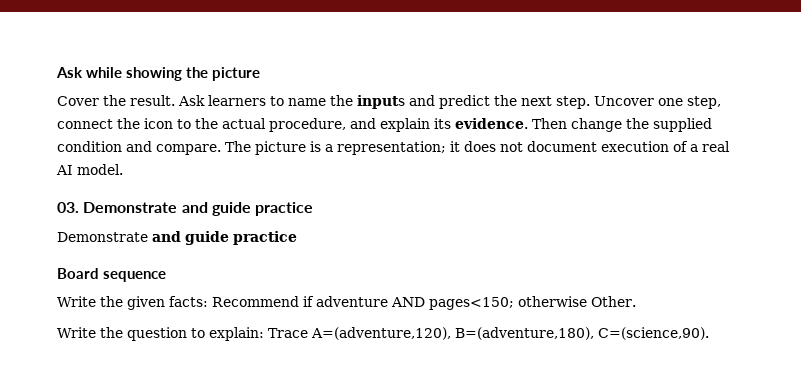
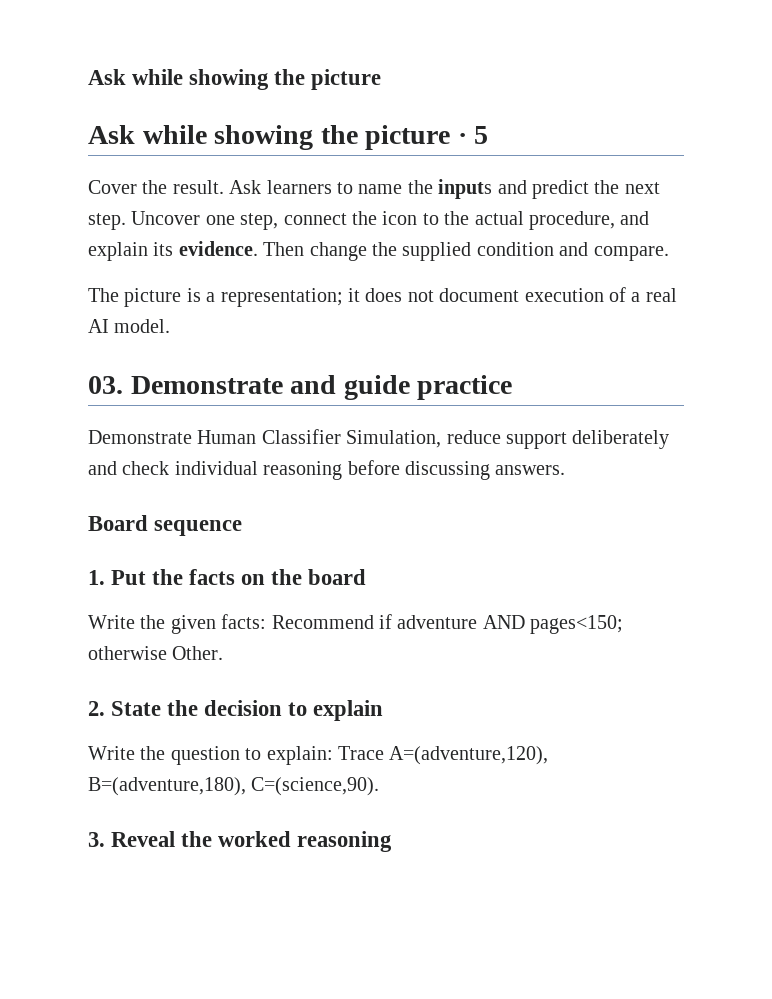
[56,67,260,81] Ask while showing the picture -> [88,69,382,90] [88,125,489,150] Ask while showing the picture // Ask while showing the picture · 5
(221, 149) none -> (669, 253) //
[152,231,297,245] [57,268,166,282] and guide practice // Board sequence -> [197,429,670,449] [88,460,566,480] [88,515,243,536] [88,569,367,585] Human Classifier Simulation, reduce support deliberately and check individual reasoning before discussing answers. // Board sequence // 1. Put the facts on the board
(636, 301) none -> [88,700,384,721] // 2. State the decision to explain
(709, 333) none -> [88,831,393,852] // 3. Reveal the worked reasoning

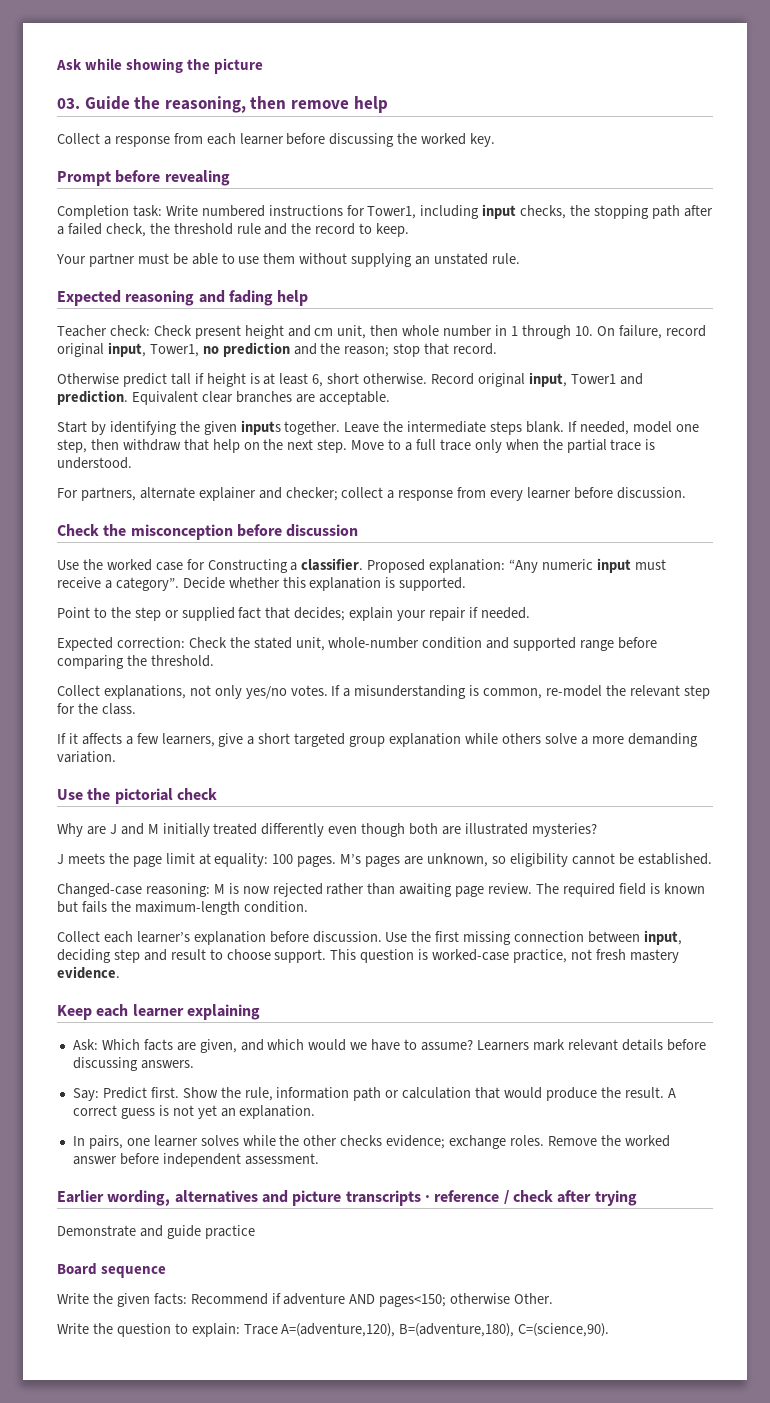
[88,125,489,150] [88,179,660,199] [88,211,650,230] [88,241,669,261] [88,287,677,307] [88,319,171,333] [88,375,513,400] [88,429,670,449] [88,460,566,480] [88,515,243,536] [88,569,367,585] Ask while showing the picture · 5 // Cover the result. Ask learners to name the inputs and predict the next step. Uncover one step, connect the icon to the actual procedure, and explain its evidence. Then change the supplied condition and compare. // The picture is a representation; it does not document execution of a real AI model. // 03. Demonstrate and guide practice // Demonstrate Human Classifier Simulation, reduce support deliberately and check individual reasoning before discussing answers. // Board sequence // 1. Put the facts on the board -> [57,96,388,113] [57,133,496,147] [57,170,230,186] [57,204,713,219] [57,223,410,237] [56,253,520,267] [57,290,309,306] [57,325,706,339] [57,342,498,357] [57,372,643,387] [57,390,390,405] [57,420,699,435] [57,439,656,453] [57,457,132,469] [57,487,686,501] [57,524,359,540] [57,558,666,573] [57,577,467,591] [57,607,530,621] [57,637,658,651] [57,655,214,669] [57,685,710,699] [57,703,136,715] [57,733,698,747] [57,751,116,763] [57,788,217,804] [57,823,597,837] [57,853,712,867] [57,883,705,897] [57,901,308,915] [57,930,682,945] [57,949,679,963] [57,966,120,979] [57,1004,260,1020] [72,1039,706,1053] [72,1057,194,1071] [72,1087,676,1101] [72,1105,316,1119] [72,1135,670,1149] [72,1153,319,1167] [57,1190,637,1206] [57,1225,255,1239] [57,1263,167,1278] 03. Guide the reasoning, then remove help // Collect a response from each learner before discussing the worked key. // Prompt before revealing // Completion task: Write numbered instructions for Tower1, including input checks, the stopping path after a failed check, the threshold rule and the record to keep. // Your partner must be able to use them without supplying an unstated rule. // Expected reasoning and fading help // Teacher check: Check present height and cm unit, then whole number in 1 through 10. On failure, record original input, Tower1, no prediction and the reason; stop that record. // Otherwise predict tall if height is at least 6, short otherwise. Record original input, Tower1 and prediction. Equivalent clear branches are acceptable. // Start by identifying the given inputs together. Leave the intermediate steps blank. If needed, model one step, then withdraw that help on the next step. Move to a full trace only when the partial trace is understood. // For partners, alternate explainer and checker; collect a response from every learner before discussion. // Check the misconception before discussion // Use the worked case for Constructing a classifier. Proposed explanation: “Any numeric input must receive a category”. Decide whether this explanation is supported. // Point to the step or supplied fact that decides; explain your repair if needed. // Expected correction: Check the stated unit, whole-number condition and supported range before comparing the threshold. // Collect explanations, not only yes/no votes. If a misunderstanding is common, re-model the relevant step for the class. // If it affects a few learners, give a short targeted group explanation while others solve a more demanding variation. // Use the pictorial check // Why are J and M initially treated differently even though both are illustrated mysteries? // J meets the page limit at equality: 100 pages. M’s pages are unknown, so eligibility cannot be established. // Changed-case reasoning: M is now rejected rather than awaiting page review. The required field is known but fails the maximum-length condition. // Collect each learner’s explanation before discussion. Use the first missing connection between input, deciding step and result to choose support. This question is worked-case practice, not fresh mastery evidence. // Keep each learner explaining // Ask: Which facts are given, and which would we have to assume? Learners mark relevant details before discussing answers. // Say: Predict first. Show the rule, information path or calculation that would produce the result. A correct guess is not yet an explanation. // In pairs, one learner solves while the other checks evidence; exchange roles. Remove the worked answer before independent assessment. // Earlier wording, alternatives and picture transcripts · reference / check after trying // Demonstrate and guide practice // Board sequence
[88,700,384,721] // 2. State the decision to explain -> (554, 1298) none
[88,831,393,852] // 3. Reveal the worked reasoning -> (610, 1330) none

